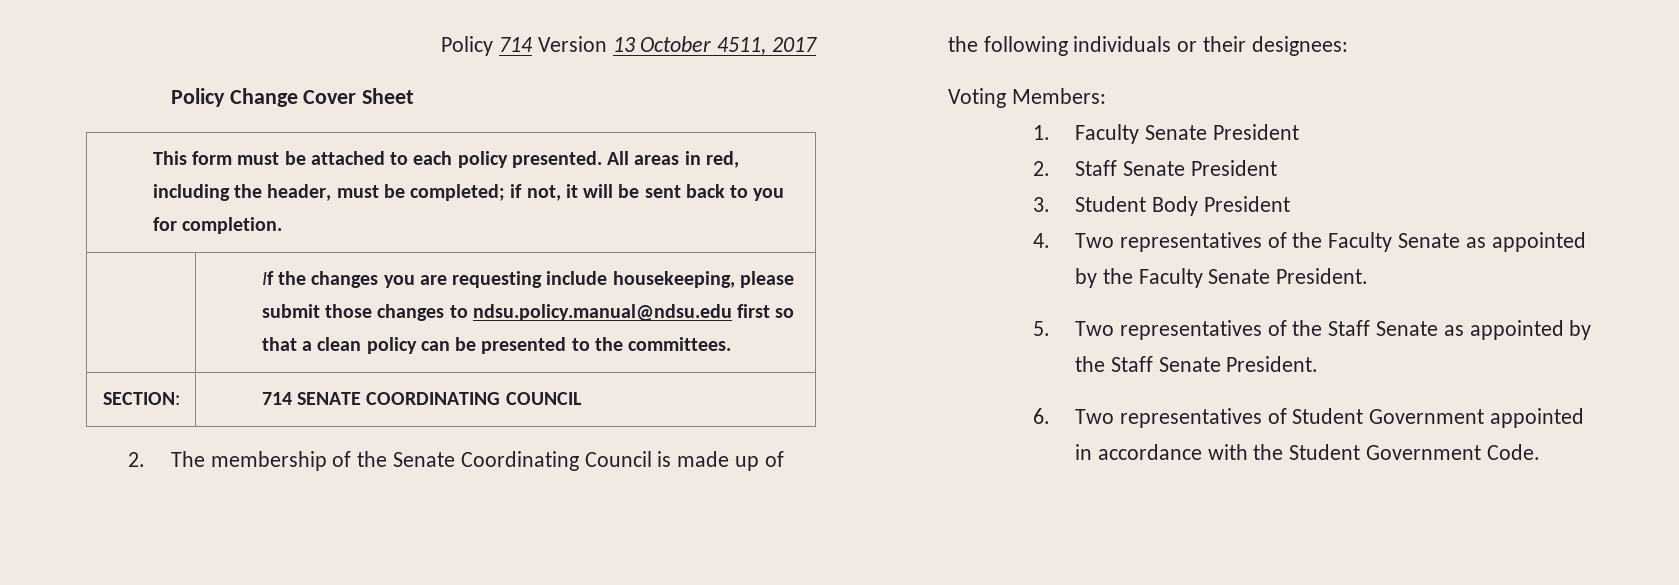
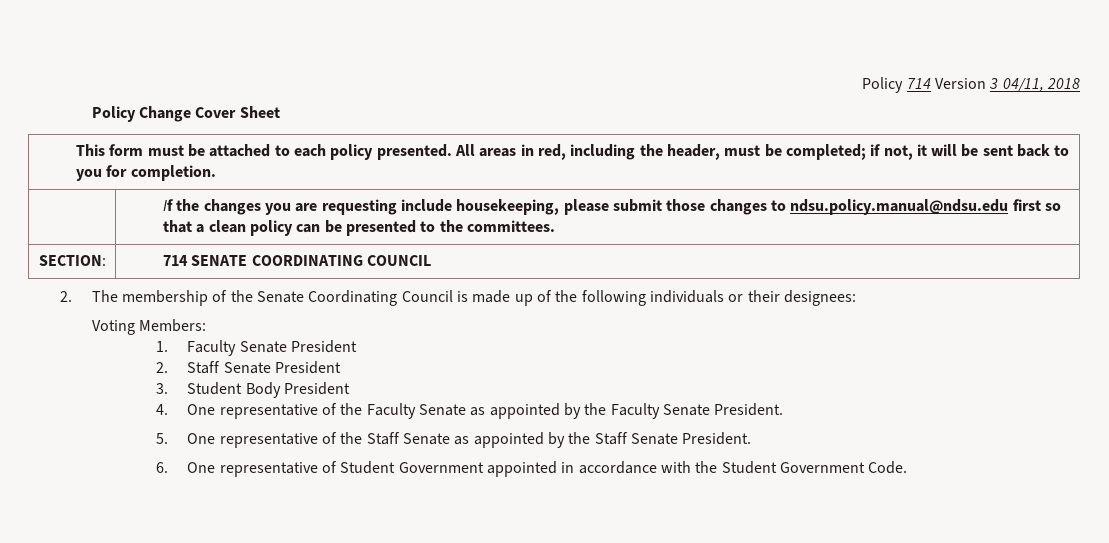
[612,36,817,55] 13 October 4511, 2017 -> [989,78,1081,92] 3 04/11, 2018
[1075,232,1262,252] Two representatives -> [187,404,318,419] One representative
[1075,320,1262,340] Two representatives -> [187,433,318,448] One representative
[1075,408,1262,428] Two representatives -> [187,462,318,477] One representative

